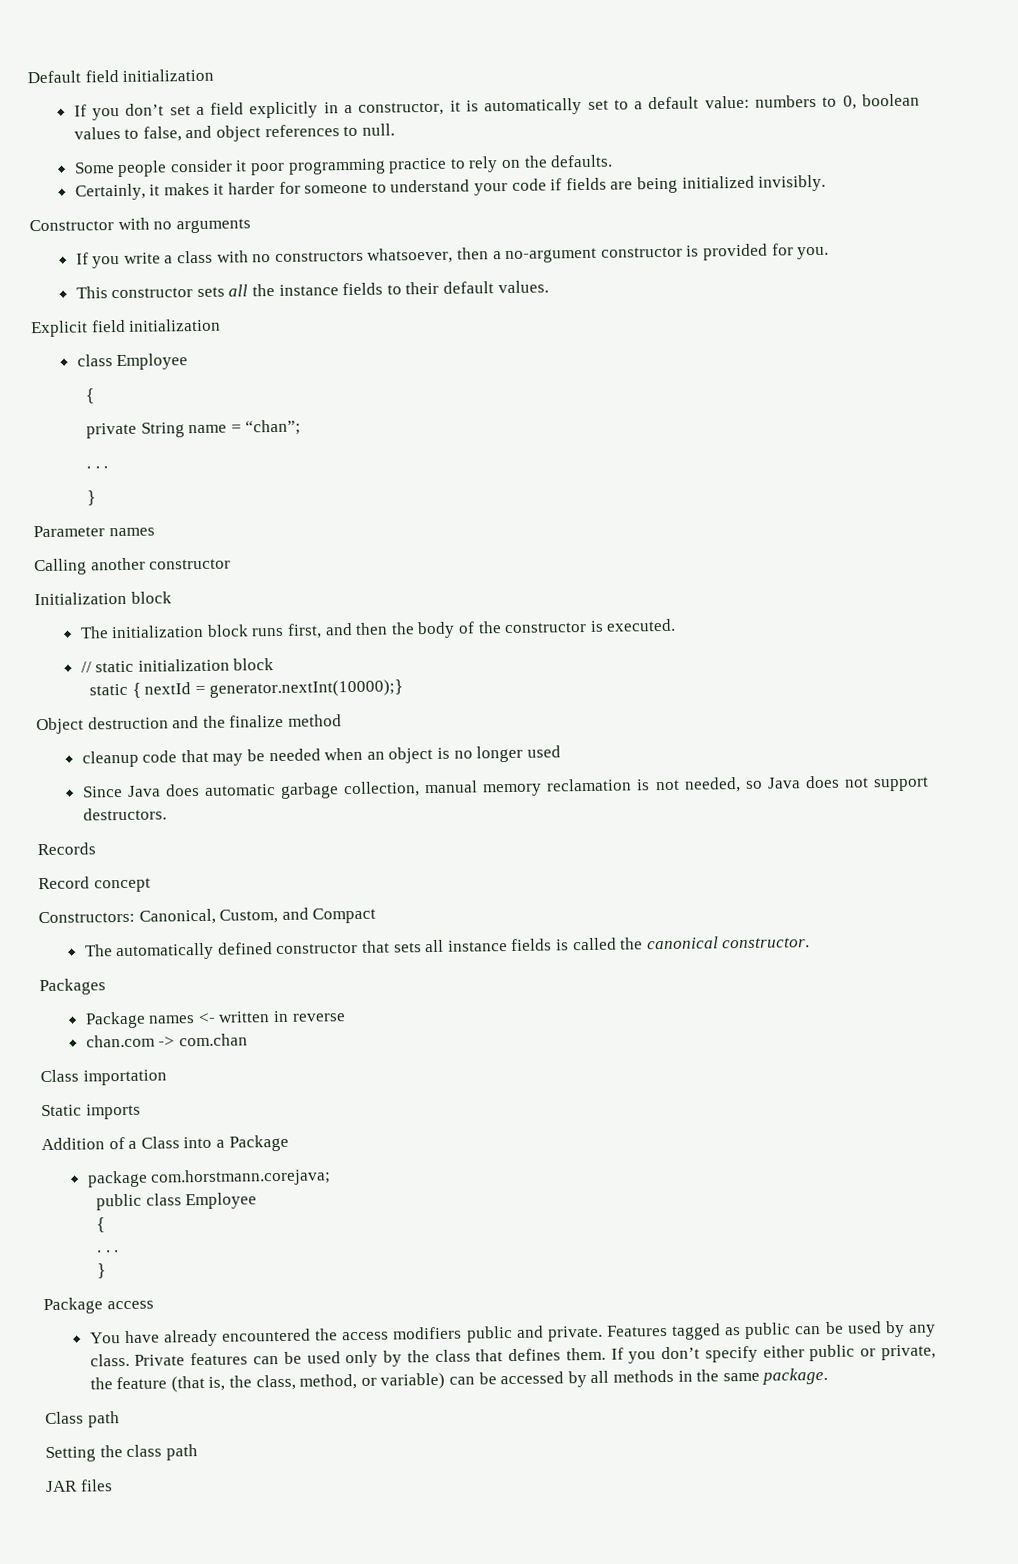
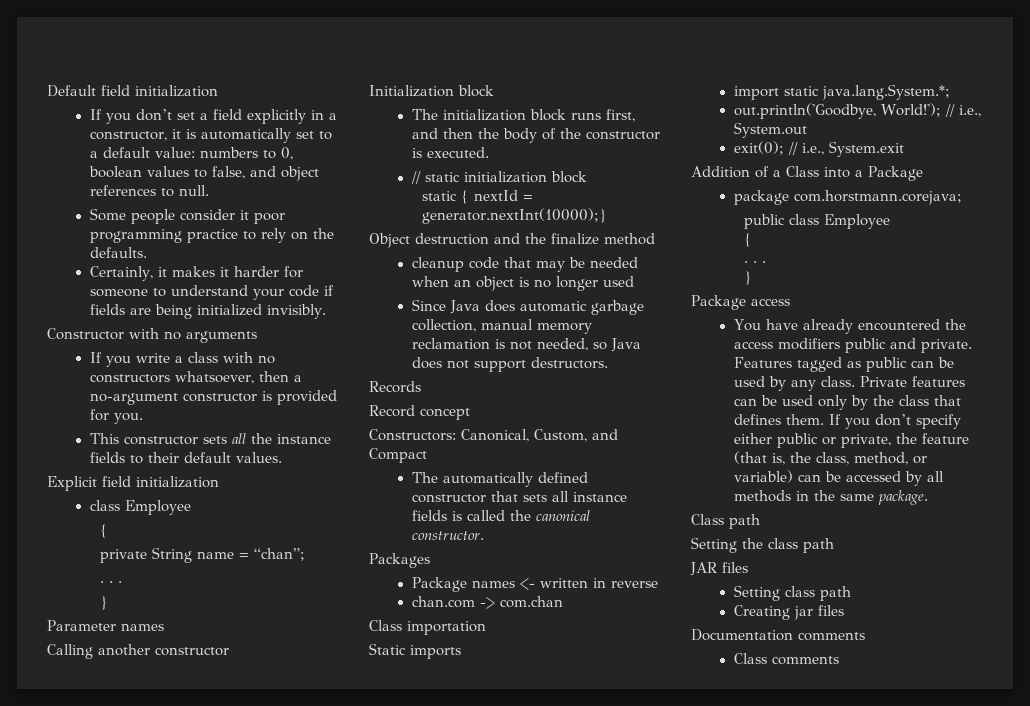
(141, 1111) none -> [733,84,950,100] [733,103,981,119] [733,122,807,138] [733,141,904,157] // import static java.lang.System.*; // out.println('Goodbye, World!'); // i.e., System.out // exit(0); // i.e., System.exit
(113, 1485) none -> [733,585,851,601] [733,605,844,620] [691,629,865,641] [733,653,839,665] // Setting class path // Creating jar files // Documentation comments // Class comments

